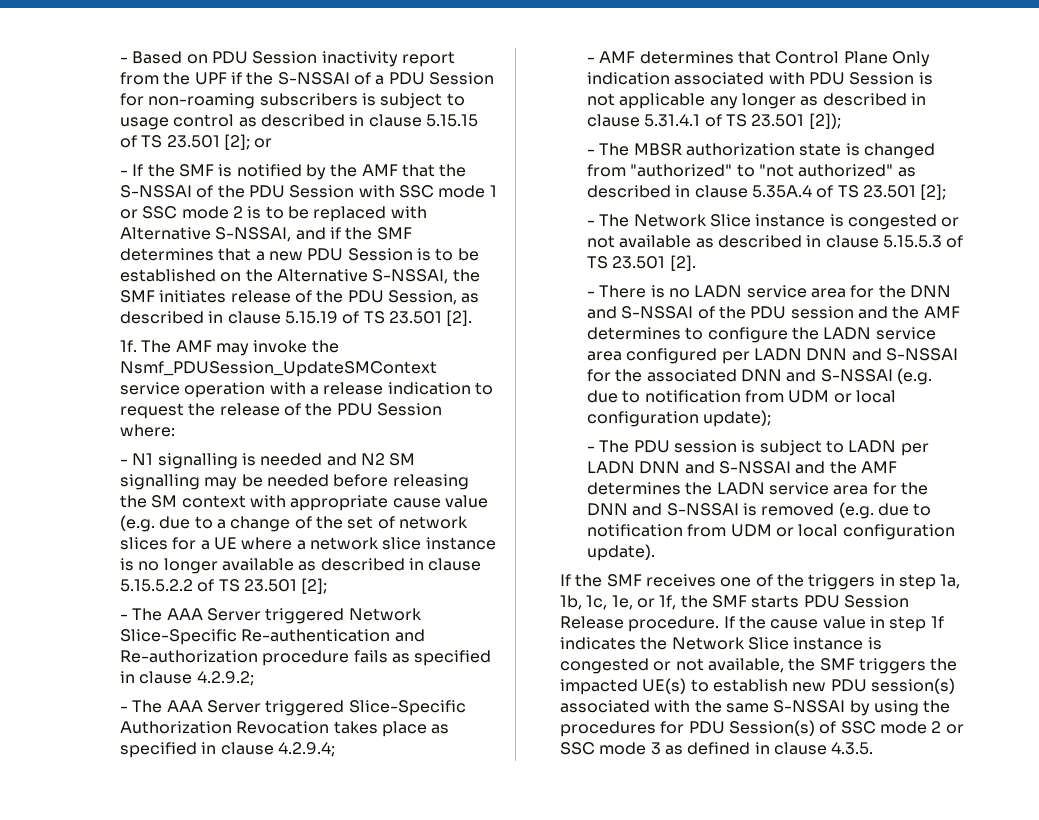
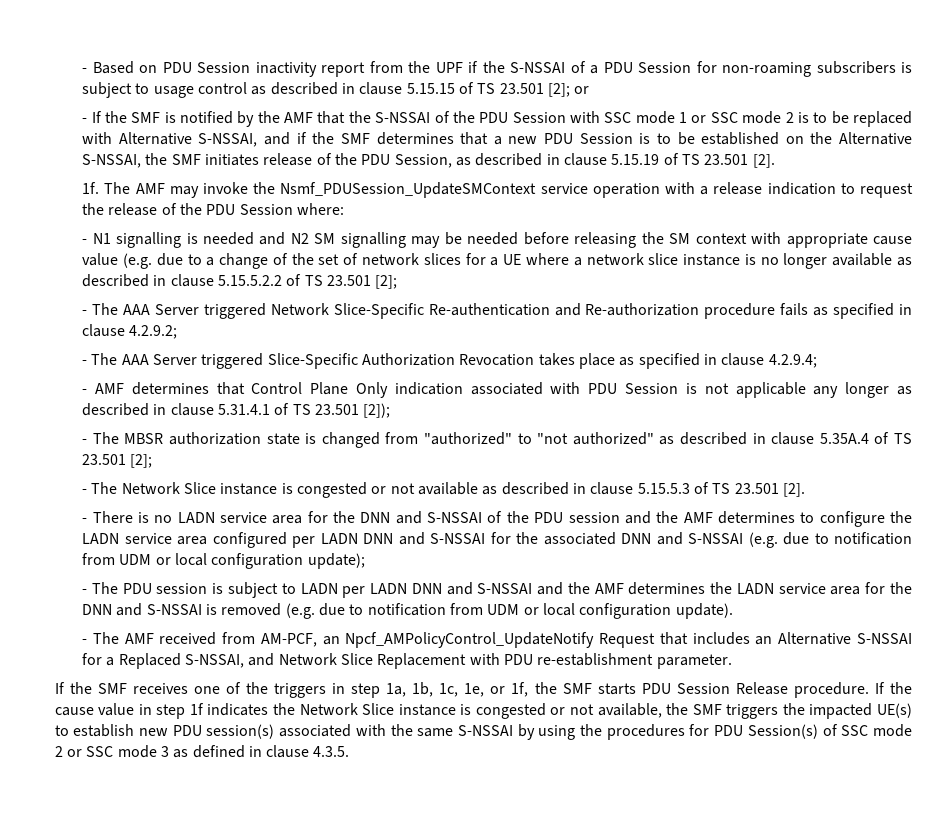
(656, 552) none -> [82,632,913,648] [82,653,732,669] // - The AMF received from AM-PCF, an Npcf_AMPolicyControl_UpdateNotify Request that includes an Alternative S-NSSAI for a Replaced S-NSSAI, and Network Slice Replacement with PDU re-establishment parameter.

